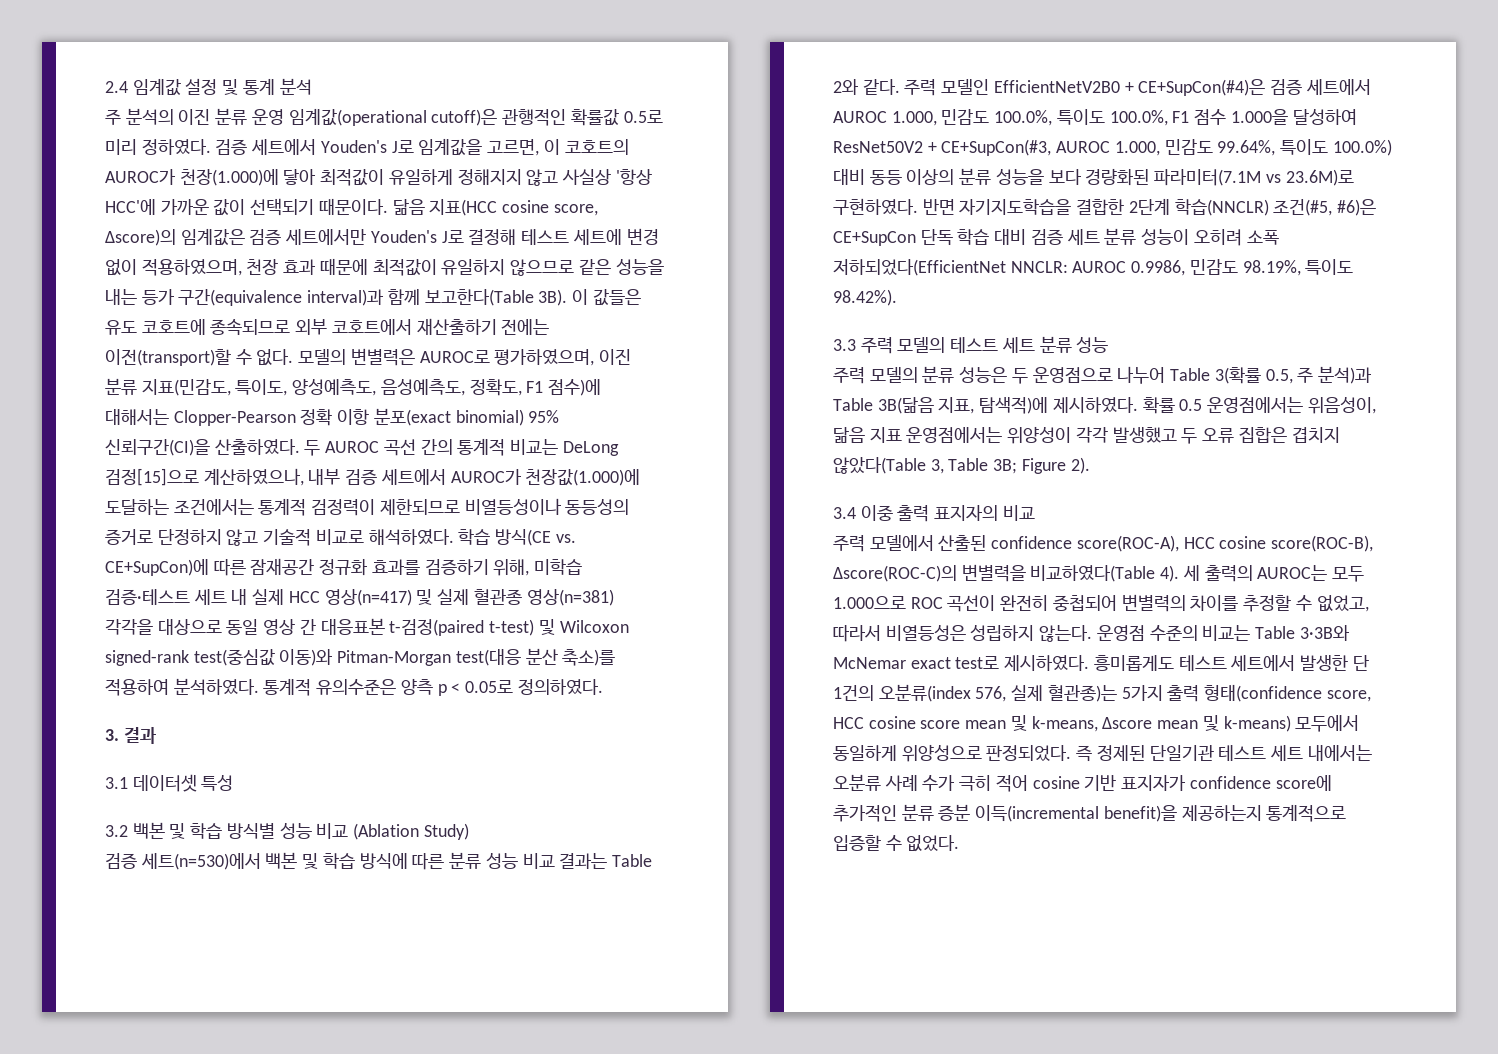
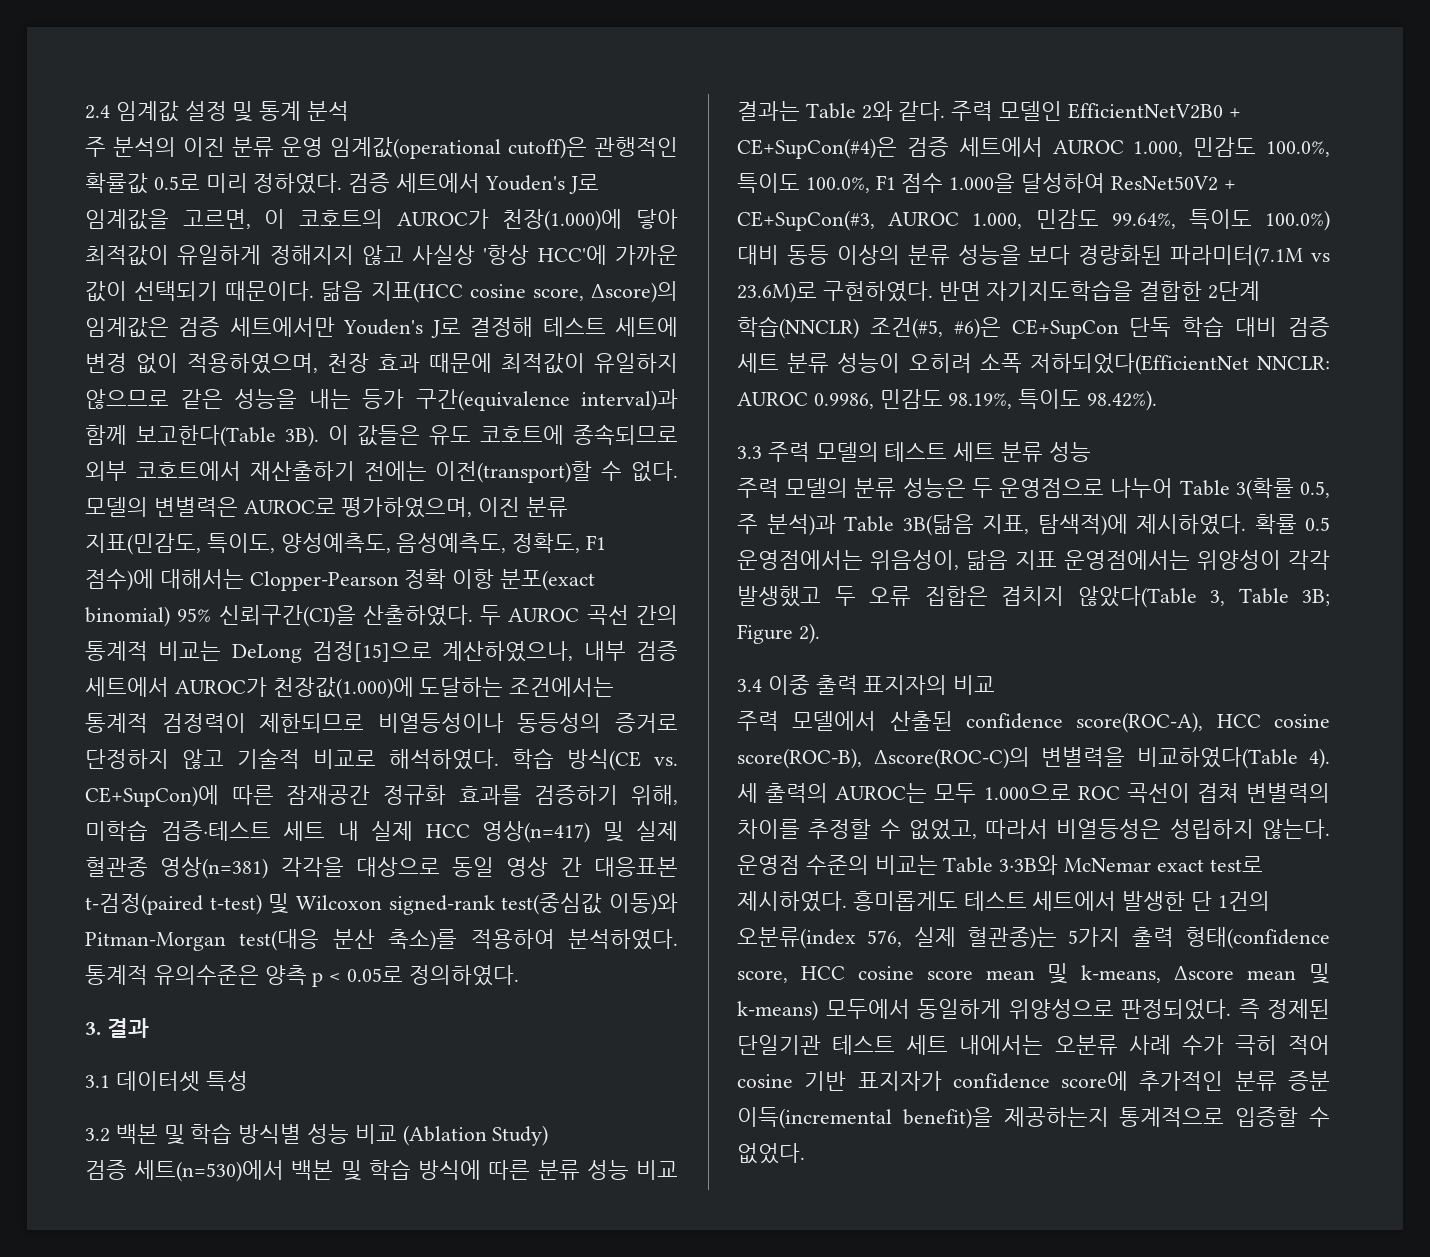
[1000,595,1117,611] 완전히 중첩되어 -> [1196,783,1239,803] 겹쳐

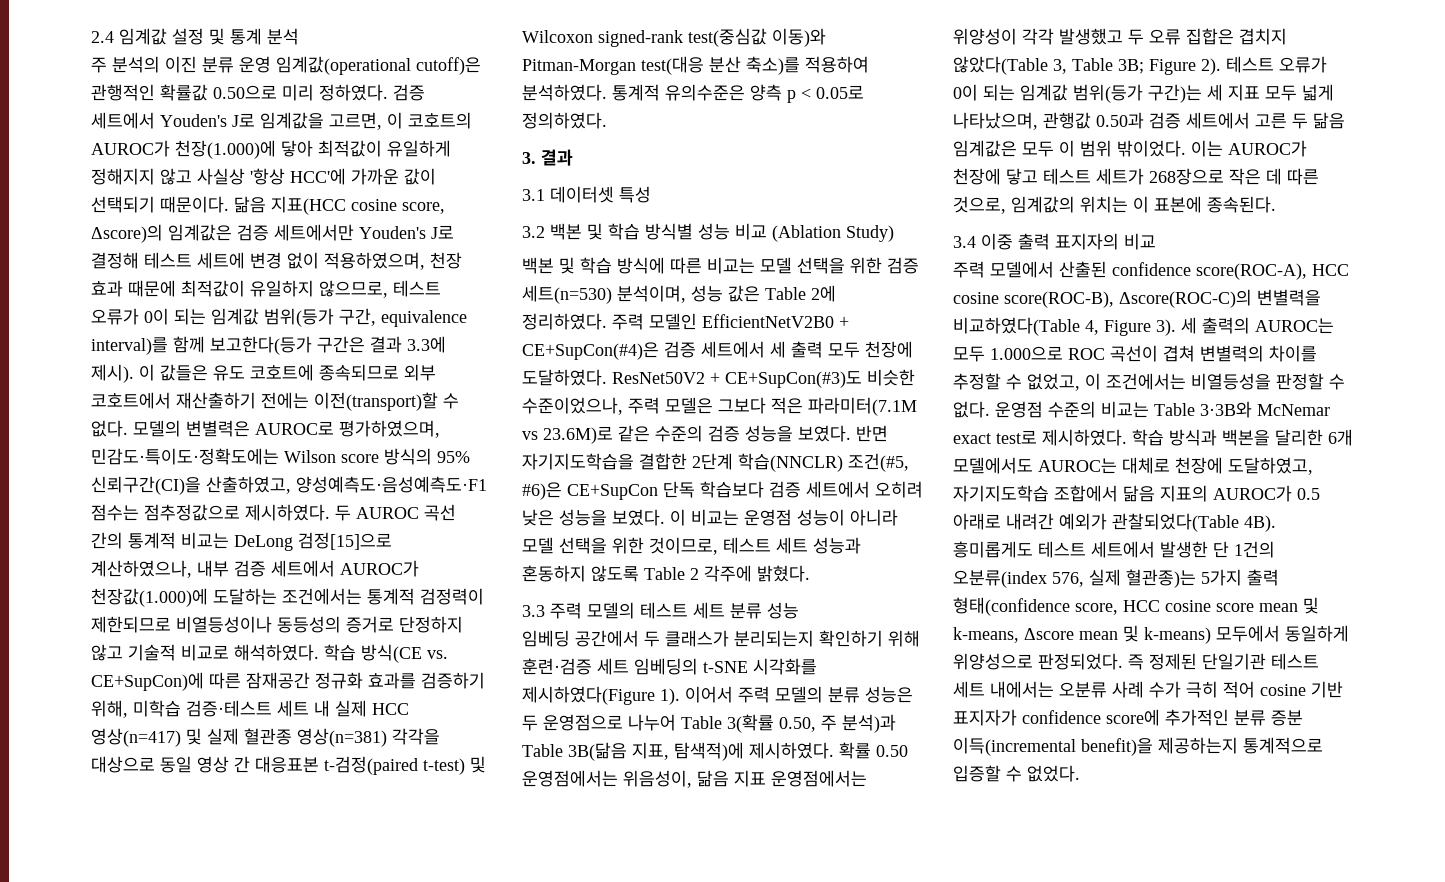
[153,174,200,190] 0.5로 -> [213,85,277,99] 0.50으로
[85,389,678,411] [85,425,319,447] 않으므로 같은 성능을 내는 등가 구간(equivalence interval)과 함께 보고한다(Table 3B). -> [319,280,441,298] [91,308,467,327] [91,336,446,355] [91,364,134,383] 않으므로, 테스트 오류가 0이 되는 임계값 범위(등가 구간, equivalence interval)를 함께 보고한다(등가 구간은 결과 3.3에 제시).
[478,497,569,517] [85,533,607,555] [85,569,596,591] [85,605,473,627] 이진 분류 지표(민감도, 특이도, 양성예측도, 음성예측도, 정확도, F1 점수)에 대해서는 Clopper-Pearson 정확 이항 분포(exact binomial) 95% 신뢰구간(CI)을 산출하였다. -> [91,448,470,465] [91,476,487,495] [91,504,330,521] 민감도·특이도·정확도에는 Wilson score 방식의 95% 신뢰구간(CI)을 산출하였고, 양성예측도·음성예측도·F1 점수는 점추정값으로 제시하였다.
[85,1160,285,1182] 검증 세트(n=530)에서 -> (894, 233) none
[537,1160,678,1180] [737,101,946,121] 분류 성능 비교 결과는 Table 2와 같다. -> [707,257,919,274] [522,285,836,304] [522,313,607,330] 비교는 모델 선택을 위한 검증 세트(n=530) 분석이며, 성능 값은 Table 2에 정리하였다.
[1052,137,1330,157] [737,173,1236,193] [737,209,1330,231] [737,245,1330,267] [737,281,933,303] AUROC 1.000, 민감도 100.0%, 특이도 100.0%, F1 점수 1.000을 달성하여 ResNet50V2 + CE+SupCon(#3, AUROC 1.000, 민감도 99.64%, 특이도 100.0%) 대비 동등 이상의 분류 성능을 보다 경량화된 파라미터(7.1M vs 23.6M)로 구현하였다. -> [770,341,913,358] [522,369,915,388] [522,397,917,416] [522,425,851,444] 세 출력 모두 천장에 도달하였다. ResNet50V2 + CE+SupCon(#3)도 비슷한 수준이었으나, 주력 모델은 그보다 적은 파라미터(7.1M vs 23.6M)로 같은 수준의 검증 성능을 보였다.
[1182,316,1330,337] [737,353,1330,375] [737,389,1158,411] 학습 대비 검증 세트 분류 성능이 오히려 소폭 저하되었다(EfficientNet NNCLR: AUROC 0.9986, 민감도 98.19%, 특이도 98.42%). -> [700,481,923,498] [522,509,898,526] [522,537,861,555] [522,565,810,582] 학습보다 검증 세트에서 오히려 낮은 성능을 보였다. 이 비교는 운영점 성능이 아니라 모델 선택을 위한 것이므로, 테스트 세트 성능과 혼동하지 않도록 Table 2 각주에 밝혔다.
(1091, 452) none -> [522,630,920,647] [522,658,817,675] [522,686,733,705] 임베딩 공간에서 두 클래스가 분리되는지 확인하기 위해 훈련·검증 세트 임베딩의 t-SNE 시각화를 제시하였다(Figure 1). 이어서
[1300,481,1330,498] 0.5, -> [779,717,816,732] 0.50,
[1305,517,1330,531] 0.5 -> [876,745,908,757] 0.50
(820, 633) none -> [1226,56,1327,73] [953,84,1334,103] [953,112,1345,130] [953,140,1307,157] [953,168,1319,185] [953,196,1276,214] 테스트 오류가 0이 되는 임계값 범위(등가 구간)는 세 지표 모두 넓게 나타났으며, 관행값 0.50과 검증 세트에서 고른 두 닮음 임계값은 모두 이 범위 밖이었다. 이는 AUROC가 천장에 닿고 테스트 세트가 268장으로 작은 데 따른 것으로, 임계값의 위치는 이 표본에 종속된다.
[1309,748,1330,769] 4). -> [1085,319,1176,336] 4, Figure 3).
[985,819,1330,839] 따라서 비열등성은 성립하지 않는다. -> [1085,373,1345,390] [953,401,990,418] 이 조건에서는 비열등성을 판정할 수 없다.
(847, 901) none -> [1132,429,1353,446] [953,457,1313,475] [953,485,1320,502] [953,513,1276,532] 학습 방식과 백본을 달리한 6개 모델에서도 AUROC는 대체로 천장에 도달하였고, 자기지도학습 조합에서 닮음 지표의 AUROC가 0.5 아래로 내려간 예외가 관찰되었다(Table 4B).

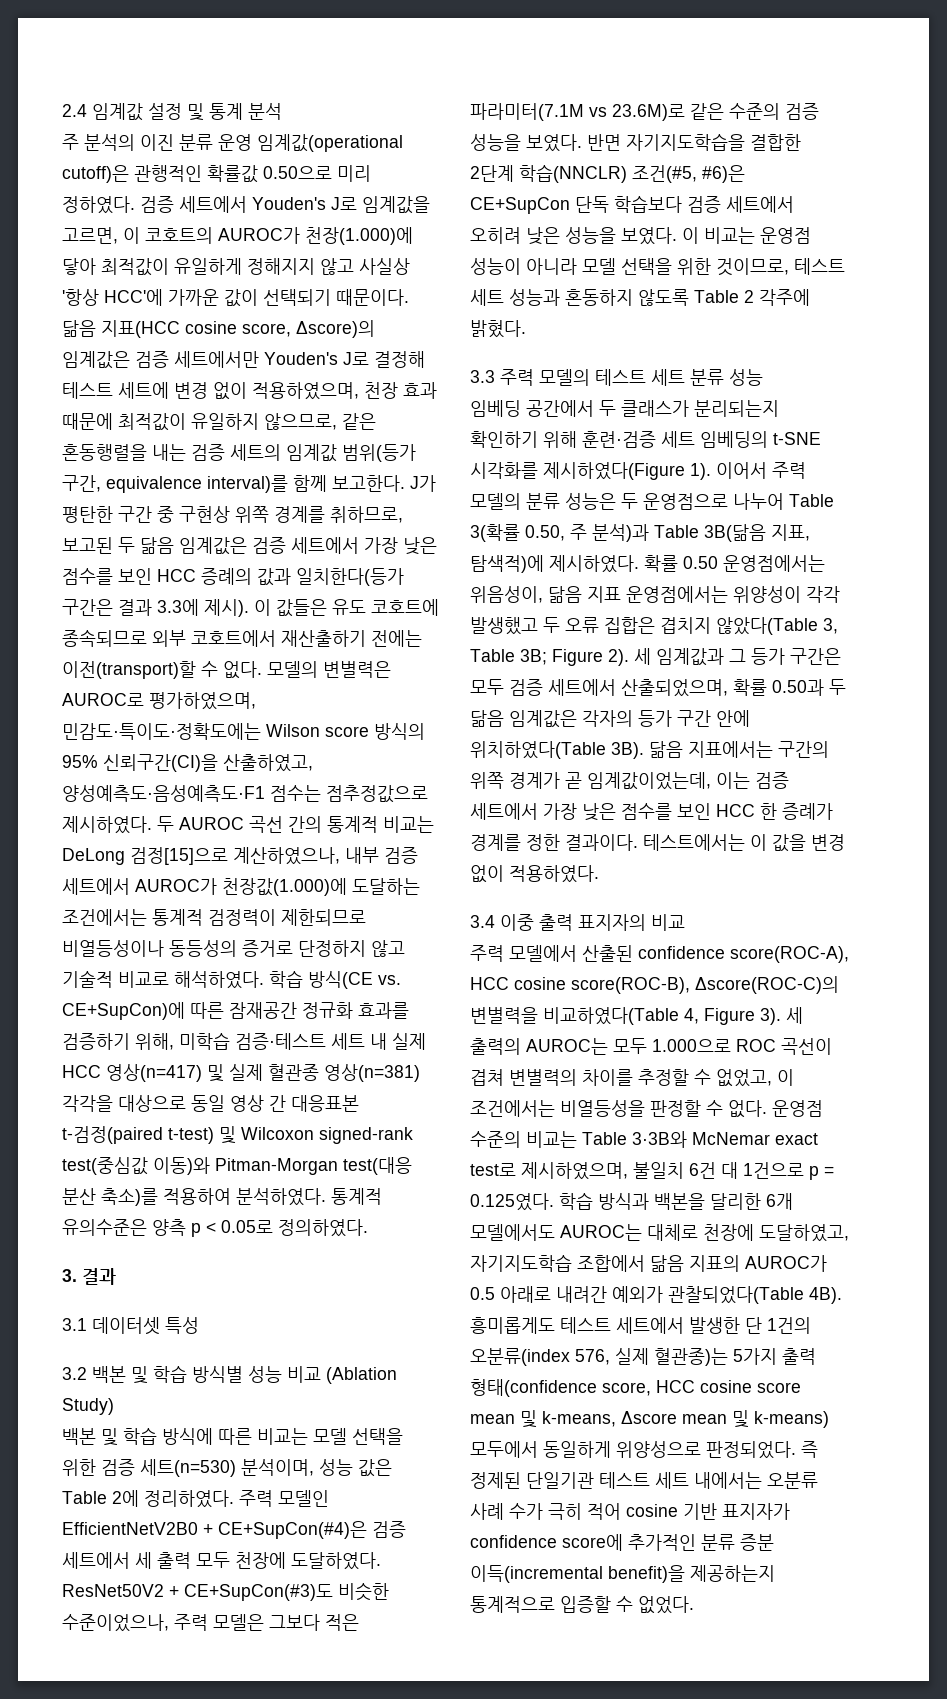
[393,280,441,297] [91,308,206,325] 테스트 오류가 0이 되는 -> [342,413,376,430] [62,444,281,461] 같은 혼동행렬을 내는 검증 세트의
[210,336,312,355] 보고한다(등가 -> [332,475,436,492] [62,506,403,523] [62,537,437,555] [62,568,404,586] 보고한다. J가 평탄한 구간 중 구현상 위쪽 경계를 취하므로, 보고된 두 닮음 임계값은 검증 세트에서 가장 낮은 점수를 보인 HCC 증례의 값과 일치한다(등가
[1226,56,1327,73] [953,84,1334,103] [953,112,1345,130] [953,140,1307,157] [953,168,1319,185] [953,196,1276,214] 테스트 오류가 0이 되는 임계값 범위(등가 구간)는 세 지표 모두 넓게 나타났으며, 관행값 0.50과 검증 세트에서 고른 두 닮음 임계값은 모두 이 범위 밖이었다. 이는 AUROC가 천장에 닿고 테스트 세트가 268장으로 작은 데 따른 것으로, 임계값의 위치는 이 표본에 종속된다. -> [634,648,841,666] [470,679,846,697] [470,710,750,728] [470,741,829,759] [470,772,789,790] [470,803,833,821] [470,834,845,852] [470,865,599,883] 세 임계값과 그 등가 구간은 모두 검증 세트에서 산출되었으며, 확률 0.50과 두 닮음 임계값은 각자의 등가 구간 안에 위치하였다(Table 3B). 닮음 지표에서는 구간의 위쪽 경계가 곧 임계값이었는데, 이는 검증 세트에서 가장 낮은 점수를 보인 HCC 한 증례가 경계를 정한 결과이다. 테스트에서는 이 값을 변경 없이 적용하였다.
[1042,429,1127,446] 제시하였다. -> [521,1162,834,1180] [470,1193,554,1211] 제시하였으며, 불일치 6건 대 1건으로 p = 0.125였다.

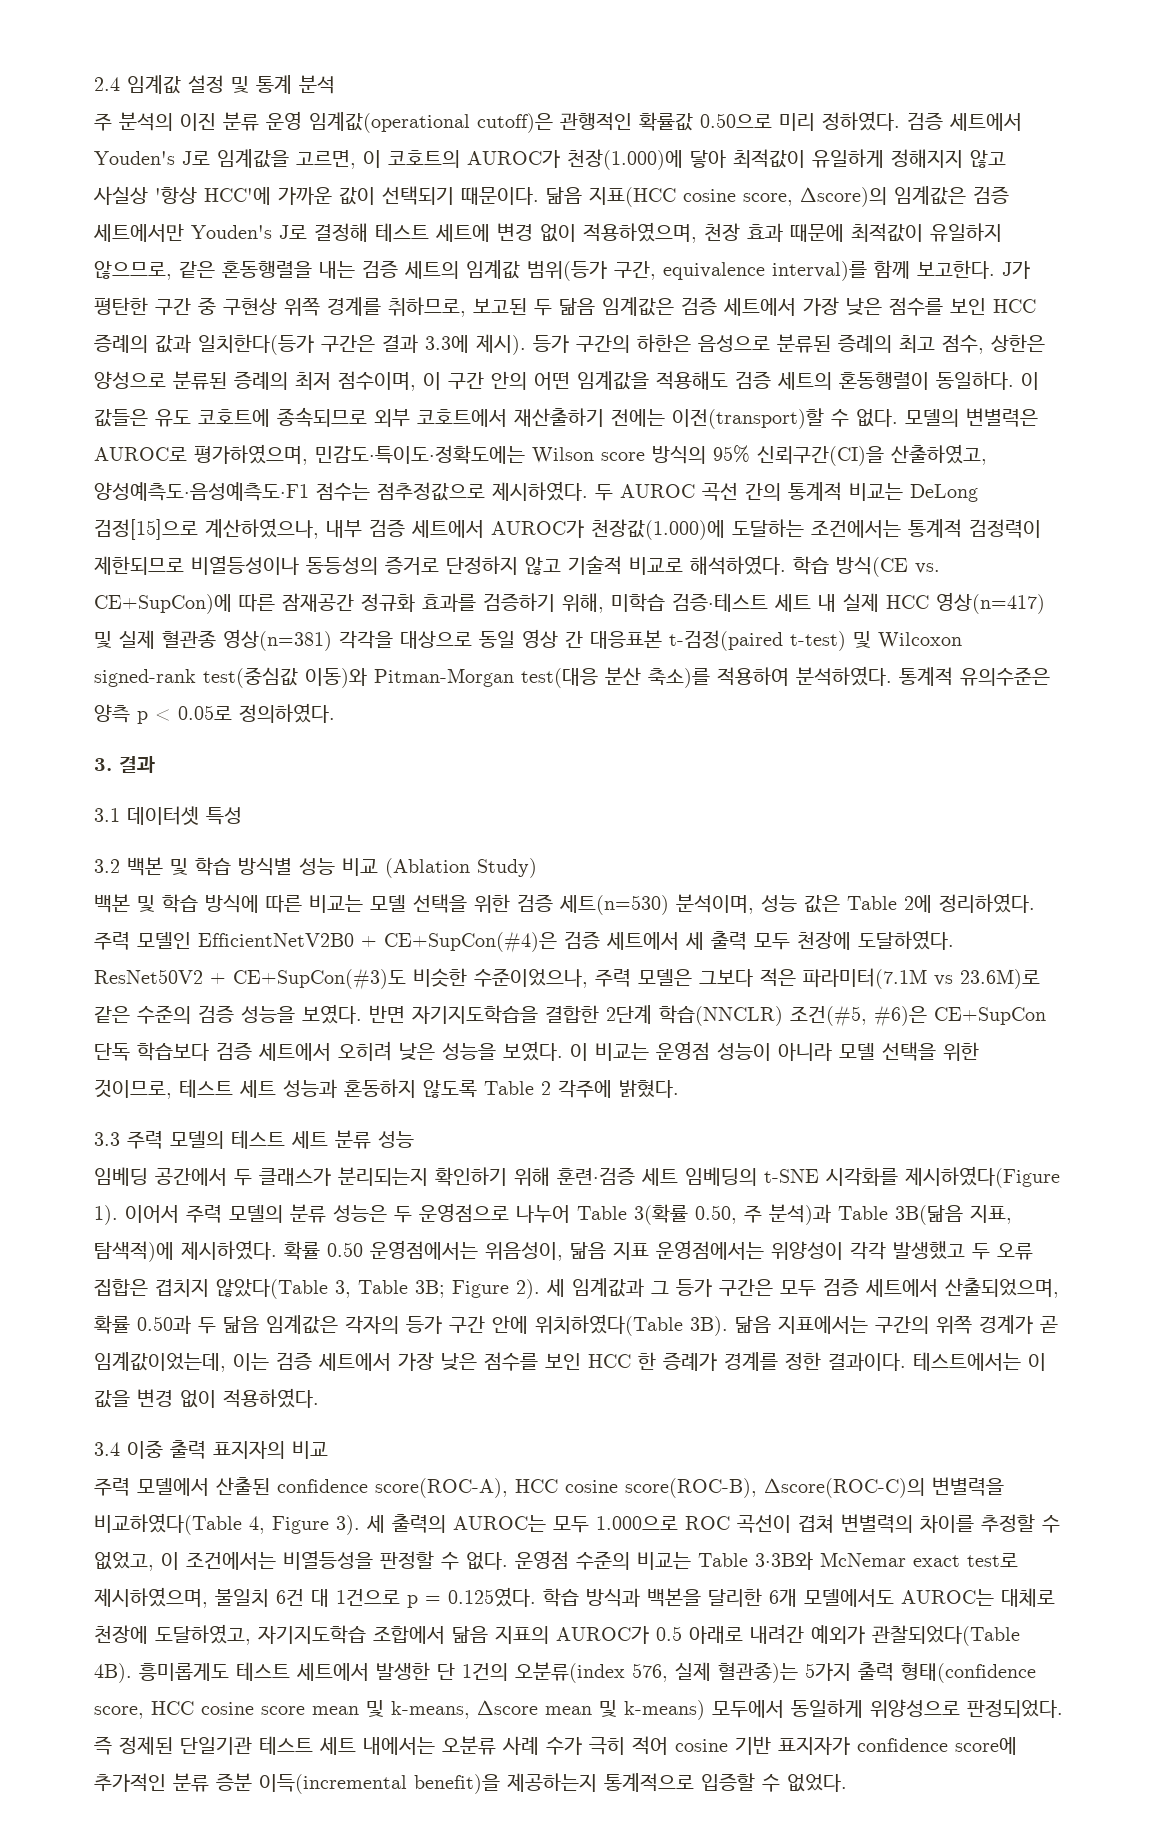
(249, 608) none -> [533,334,1045,354] [94,371,1014,391] 등가 구간의 하한은 음성으로 분류된 증례의 최고 점수, 상한은 양성으로 분류된 증례의 최저 점수이며, 이 구간 안의 어떤 임계값을 적용해도 검증 세트의 혼동행렬이 동일하다.

